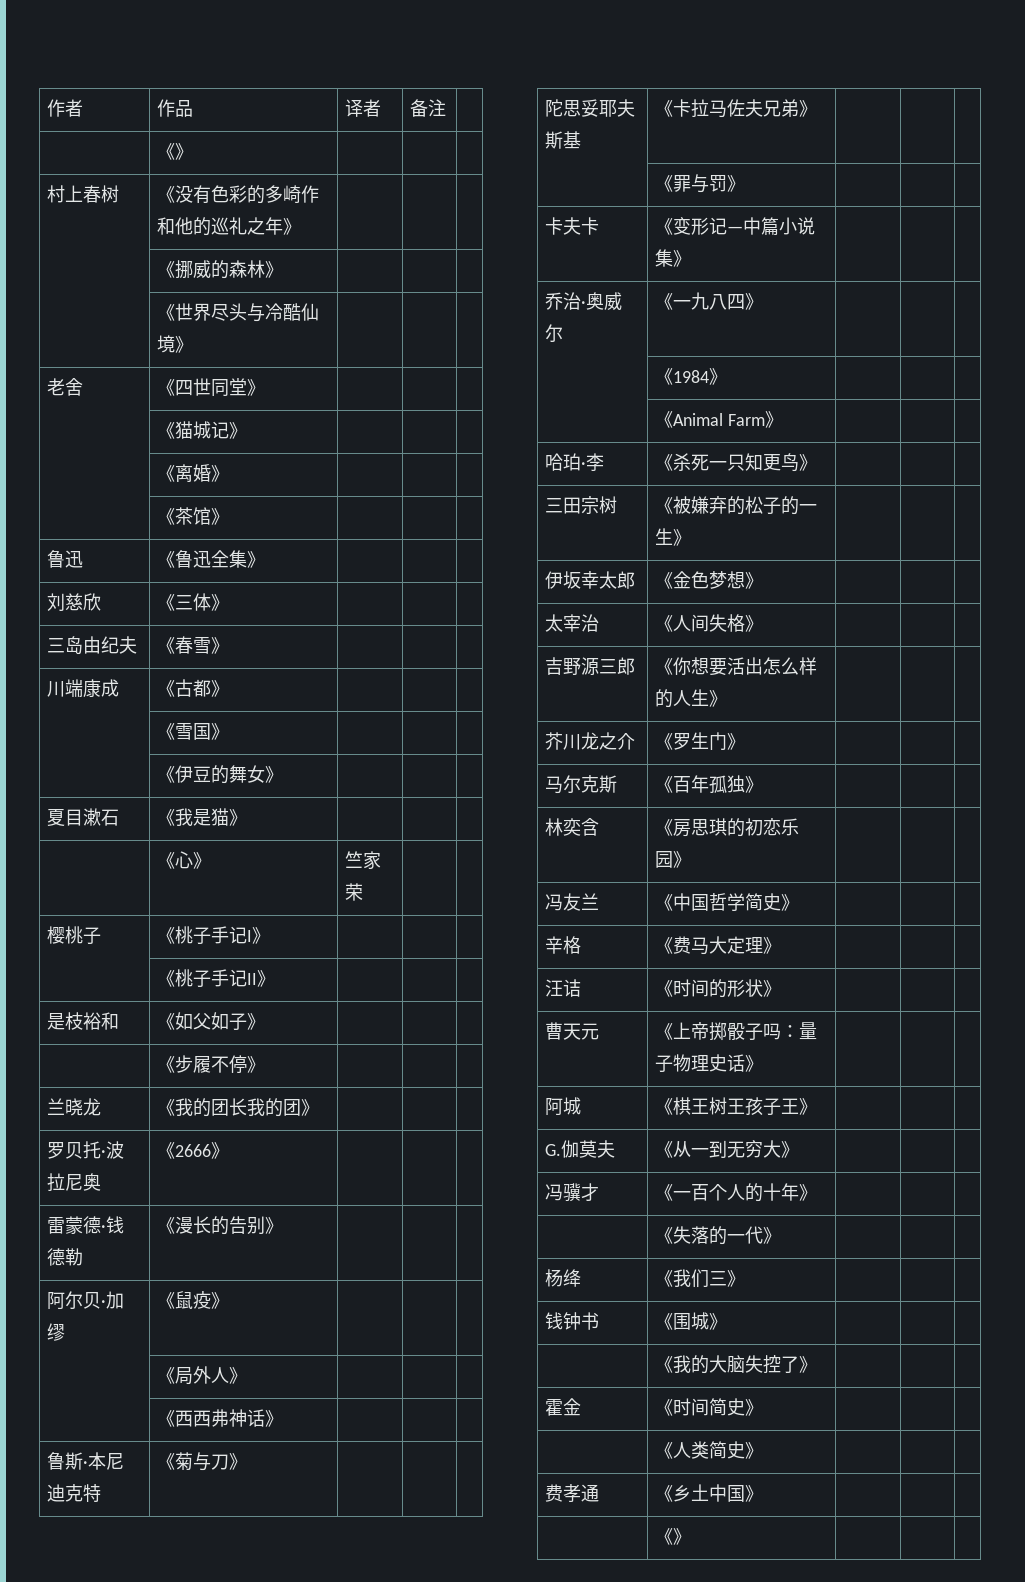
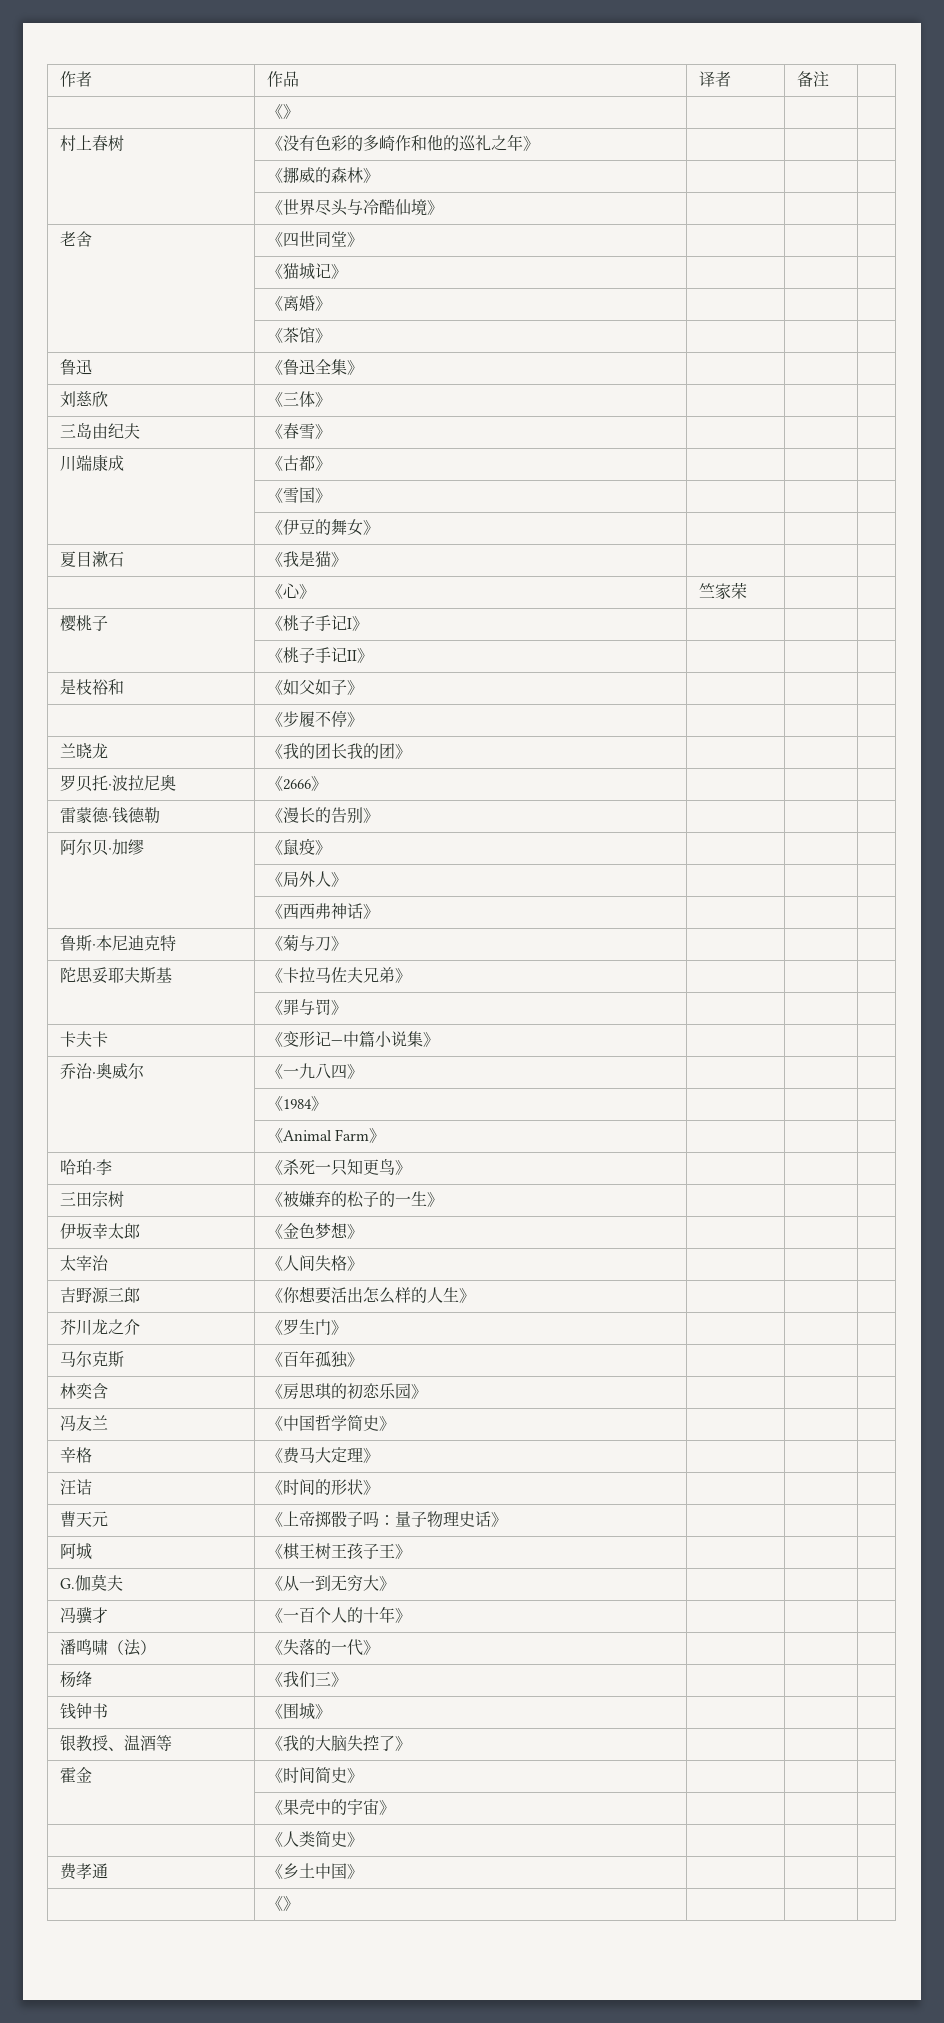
(818, 1192) none -> [59,1639,156,1656] 潘鸣啸（法）
(728, 1321) none -> [59,1735,172,1752] 银教授、温酒等
(764, 1407) none -> [266,1799,395,1815] // | 《果壳中的宇宙》 | | |

